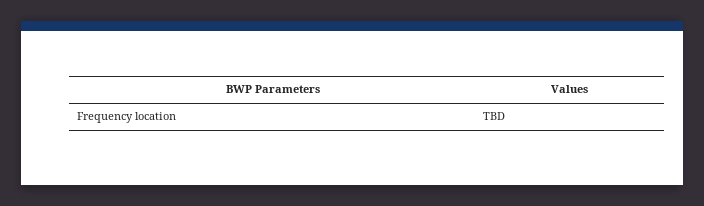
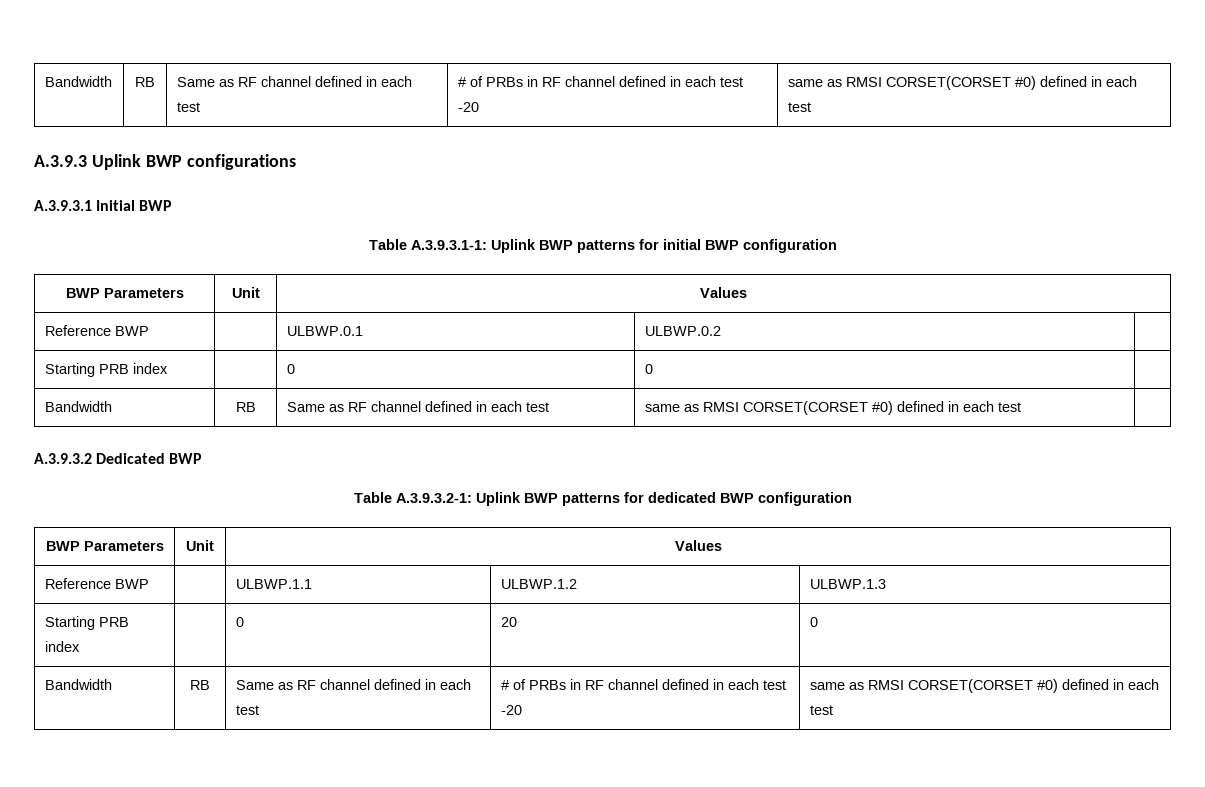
[225,85,320,93] [551,85,588,93] [77,112,177,123] [483,112,506,120] BWP Parameters | Values // Frequency location | TBD -> [44,76,112,87] [135,77,155,87] [176,76,412,87] [176,102,200,112] [457,76,743,87] [457,102,479,112] [787,76,1137,90] [787,102,811,112] [34,154,296,170] [34,200,173,211] [368,239,837,253] [65,288,184,298] [231,287,260,298] [700,287,747,298] [44,325,149,336] [286,326,363,336] [644,326,721,336] [44,363,168,377] [286,364,295,374] [644,364,653,374] [44,401,112,412] [235,402,256,412] [286,401,549,412] [644,401,1021,415] [34,453,203,464] [353,492,852,506] [45,541,164,551] [186,540,214,551] [674,540,722,551] [44,578,149,589] [235,579,312,589] [500,579,577,589] [809,579,886,589] [44,616,129,630] [44,641,80,652] [235,617,244,627] [500,617,517,627] [809,617,818,627] [44,679,112,690] [190,680,210,690] [235,679,471,690] [235,705,259,715] [500,679,786,690] [500,705,522,715] [809,679,1159,693] [809,705,833,715] Bandwidth | RB | Same as RF channel defined in each test | # of PRBs in RF channel defined in each test -20 | same as RMSI CORSET(CORSET #0) defined in each test // A.3.9.3 Uplink BWP configurations // A.3.9.3.1 Initial BWP // Table A.3.9.3.1-1: Uplink BWP patterns for initial BWP configuration // BWP Parameters | Unit | Values // Reference BWP | | ULBWP.0.1 | ULBWP.0.2 | // Starting PRB index | | 0 | 0 | // Bandwidth | RB | Same as RF channel defined in each test | same as RMSI CORSET(CORSET #0) defined in each test | // A.3.9.3.2 Dedicated BWP // Table A.3.9.3.2-1: Uplink BWP patterns for dedicated BWP configuration // BWP Parameters | Unit | Values // Reference BWP | | ULBWP.1.1 | ULBWP.1.2 | ULBWP.1.3 // Starting PRB index | | 0 | 20 | 0 // Bandwidth | RB | Same as RF channel defined in each test | # of PRBs in RF channel defined in each test -20 | same as RMSI CORSET(CORSET #0) defined in each test

